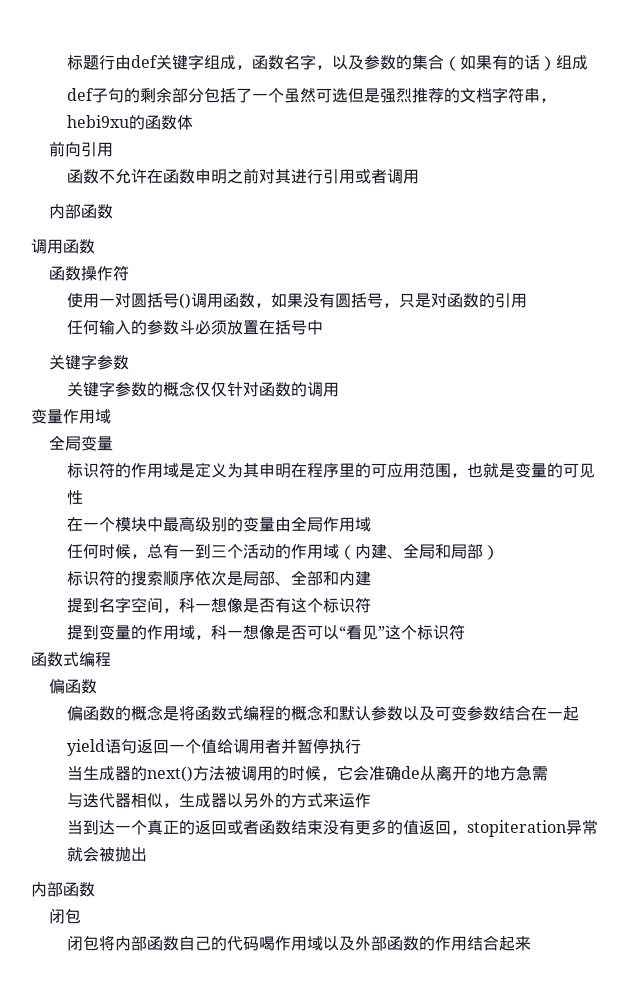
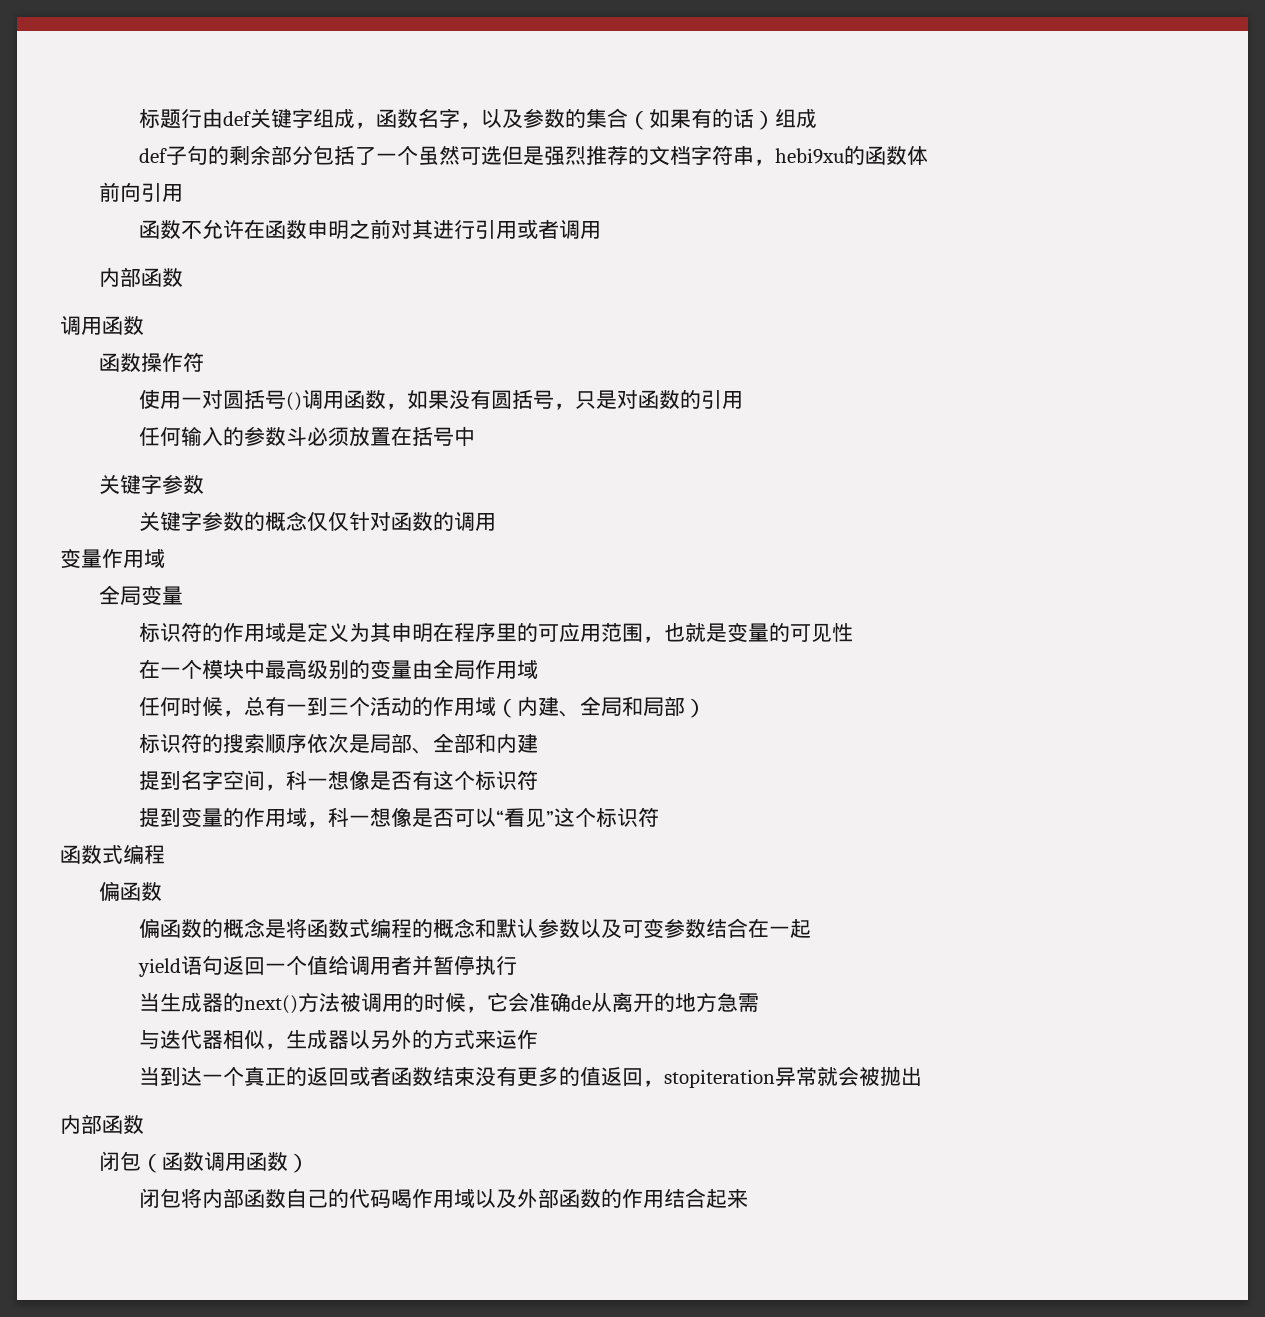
(81, 916) none -> [141,1152,310,1173] （函数调用函数）

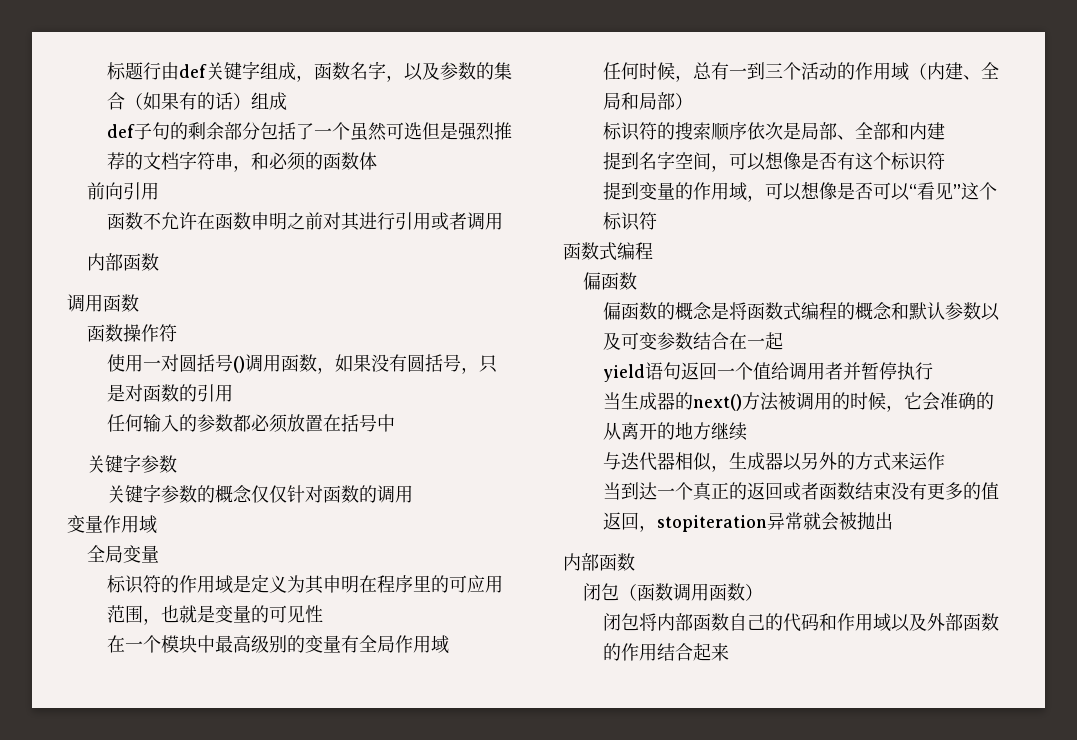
[774,148,844,164] hebi9xu -> [251,152,307,171] 和必须
[285,427,307,446] 斗 -> [233,414,252,432] 都
[411,660,433,679] 由 -> [341,635,360,653] 有
[285,770,328,790] 科一 -> [729,152,767,171] 可以
[327,807,370,827] 科一 -> [765,182,803,201] 可以
[570,995,591,1010] de -> [976,392,995,410] 的
[716,992,759,1012] 急需 -> [711,422,748,441] 继续
[390,1189,412,1208] 喝 -> [819,613,838,631] 和

